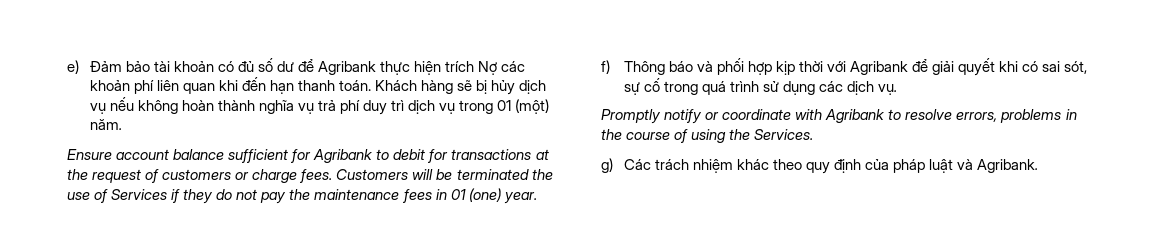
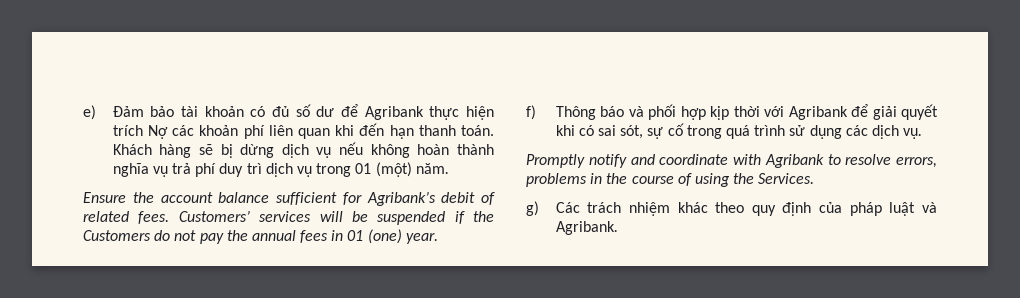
[491,80,516,95] hủy -> [240,144,275,158] dừng
(112, 154) none -> [132,192,154,203] the
[313,149,549,163] [67,169,553,183] [67,189,214,204] Agribank to debit for transactions at the request of customers or charge fees. Customers will be terminated the use of Services if they -> [366,191,495,206] [83,210,494,225] [83,230,151,241] Agribank’s debit of related fees. Customers’ services will be suspended if the Customers
[314,189,400,200] maintenance -> [251,230,296,241] annual
[705,112,720,120] or -> [630,154,655,165] and

